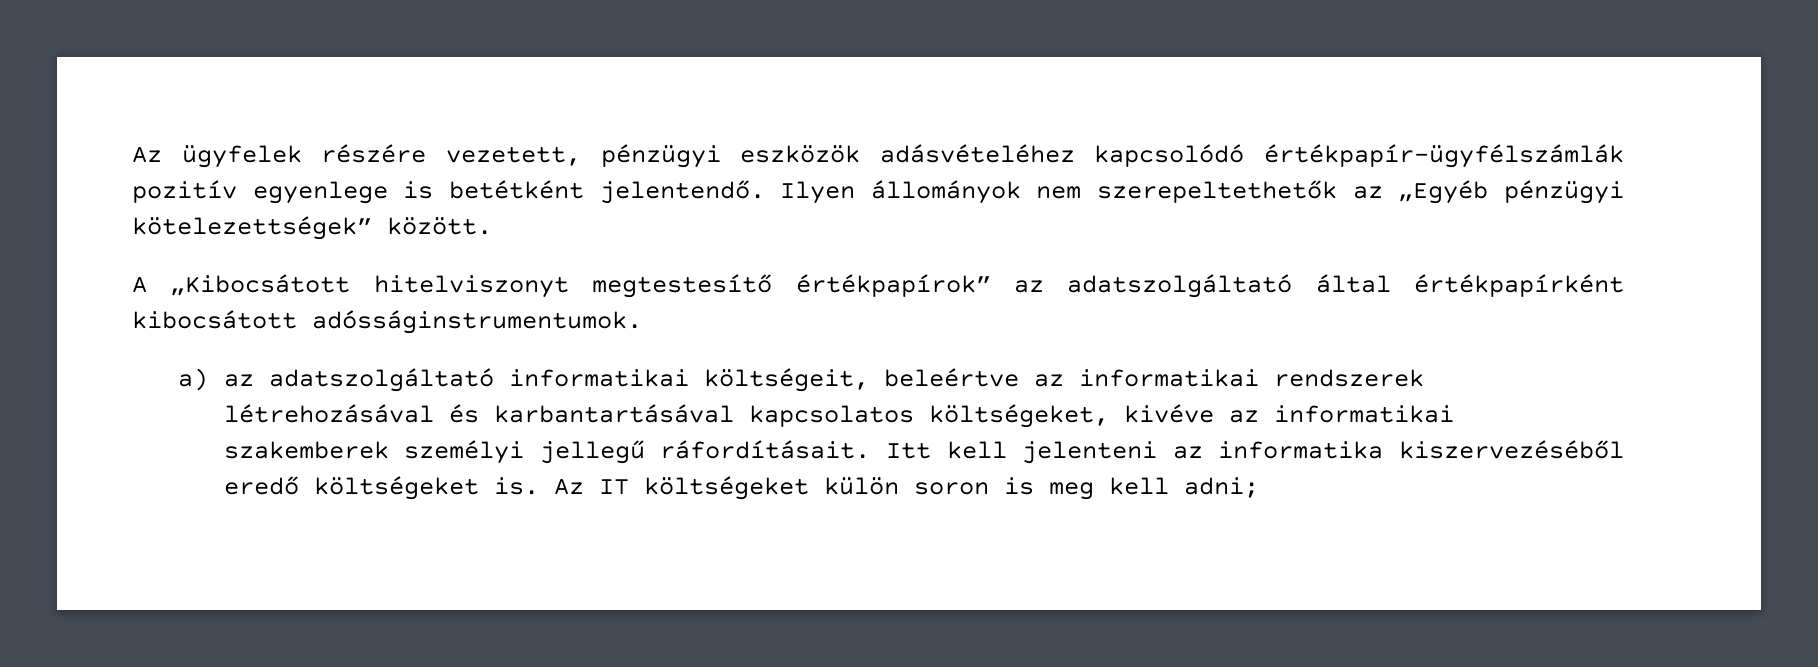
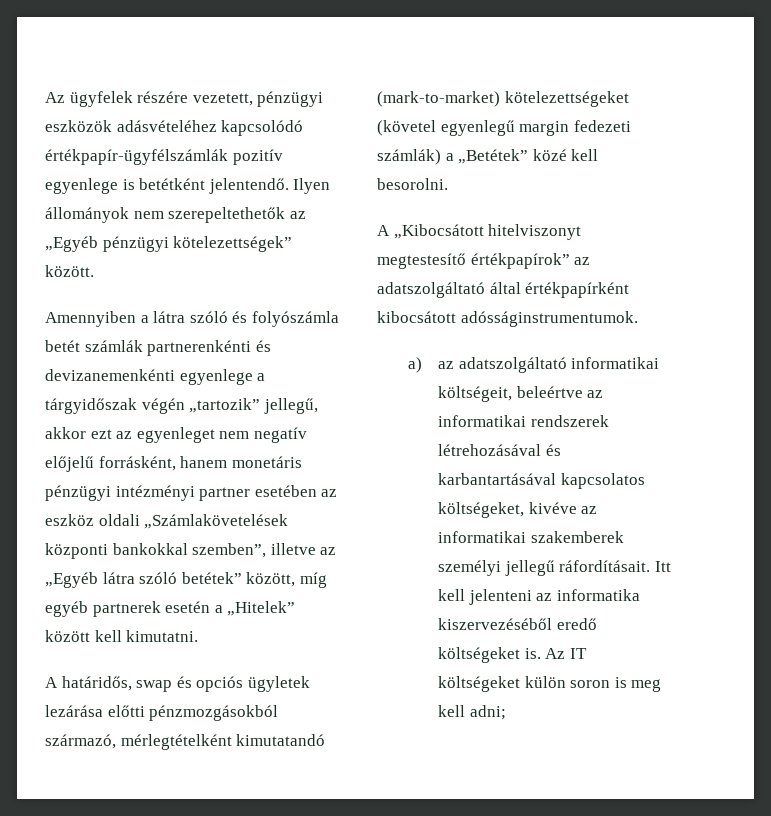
(492, 226) none -> [45,311,339,327] [45,340,271,356] [45,369,266,385] [45,398,318,414] [45,427,307,443] [45,456,302,472] [45,485,338,501] [45,514,289,529] [45,543,337,559] [45,572,327,588] [45,601,296,617] [45,630,199,642] [45,676,310,692] [45,705,279,721] [45,734,326,750] [377,91,629,107] [377,120,631,136] [377,149,599,165] [377,178,448,190] // Amennyiben a látra szóló és folyószámla betét számlák partnerenkénti és devizanemenkénti egyenlege a tárgyidőszak végén „tartozik” jellegű, akkor ezt az egyenleget nem negatív előjelű forrásként, hanem monetáris pénzügyi intézményi partner esetében az eszköz oldali „Számlakövetelések központi bankokkal szemben”, illetve az „Egyéb látra szóló betétek” között, míg egyéb partnerek esetén a „Hitelek” között kell kimutatni. // A határidős, swap és opciós ügyletek lezárása előtti pénzmozgásokból származó, mérlegtételként kimutatandó (mark-to-market) kötelezettségeket (követel egyenlegű margin fedezeti számlák) a „Betétek” közé kell besorolni.

